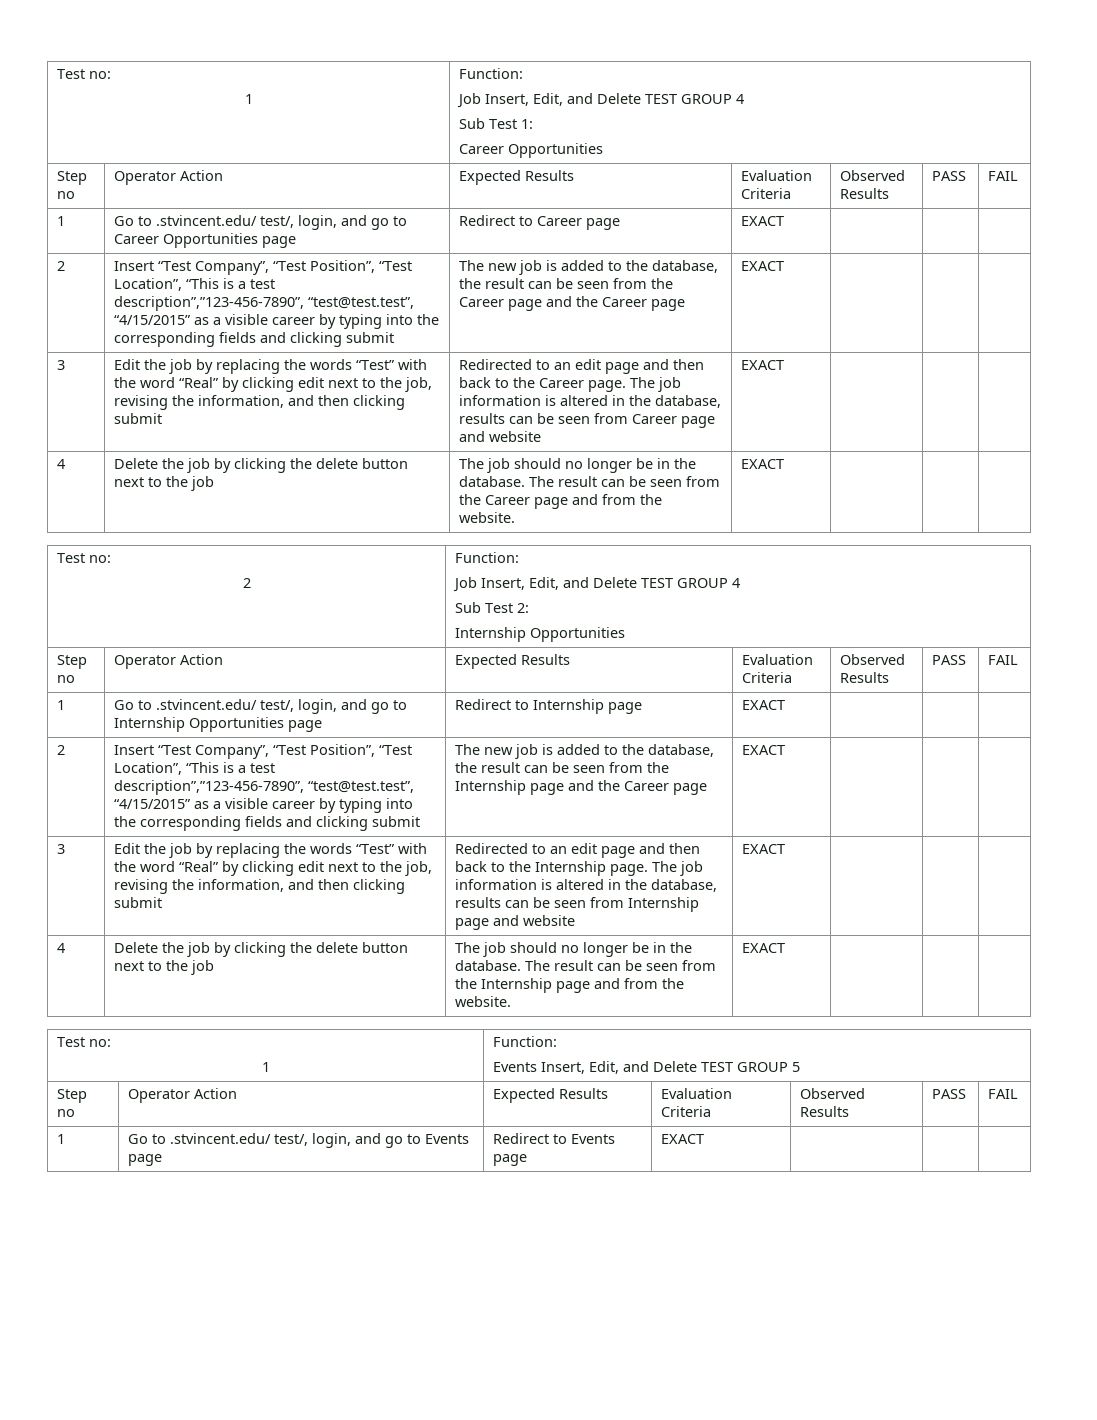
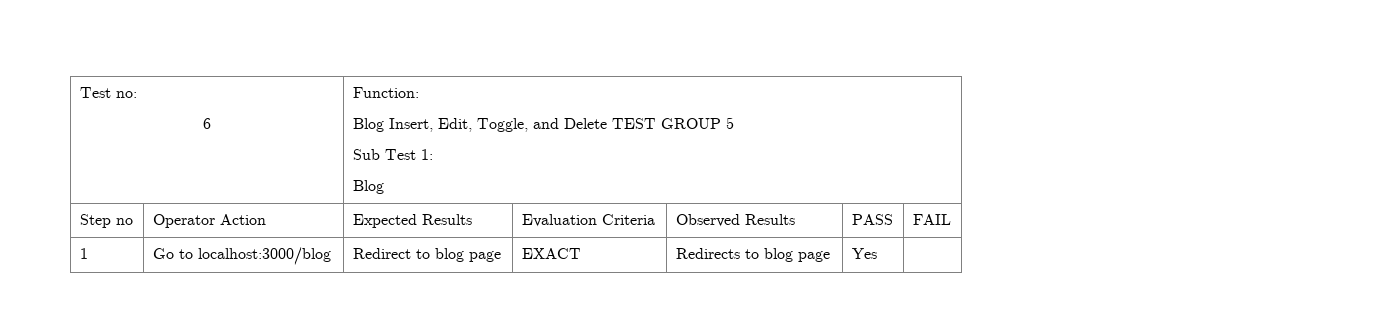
[57,69,112,79] [244,94,253,104] [459,68,524,79] [457,93,745,108] Test no: // 1 | Function: // Job Insert, Edit, and Delete TEST GROUP 4 -> [79,87,137,98] [203,118,211,129] [352,87,419,98] [352,117,734,132] Test no: // 6 | Function: // Blog Insert, Edit, Toggle, and Delete TEST GROUP 5
[459,143,604,158] Career Opportunities -> [352,180,384,194] Blog
[156,215,408,230] [114,233,297,248] [459,215,621,230] [741,216,785,226] [57,261,66,271] [114,260,413,275] [114,278,276,291] [114,296,415,311] [114,314,440,329] [114,332,395,347] [459,260,719,275] [459,278,674,289] [459,296,686,311] [741,261,785,271] [57,360,66,370] [114,359,428,374] [114,377,433,392] [114,395,406,410] [114,413,163,424] [459,359,705,374] [459,377,682,392] [459,395,722,408] [459,413,716,428] [459,431,542,442] [741,360,785,370] [57,459,66,469] [114,458,409,473] [114,476,215,491] [459,458,697,473] [459,476,721,487] [459,494,663,509] [459,512,516,523] [741,459,785,469] [57,553,112,563] [242,578,251,588] [455,552,520,563] [453,577,741,592] [455,602,530,613] [455,627,626,642] [57,655,88,669] [57,675,76,683] [114,654,224,669] [455,654,571,669] [742,654,814,665] [742,672,793,683] [840,654,906,665] [840,672,890,683] [932,655,967,665] [988,655,1019,665] [57,700,66,710] [114,699,408,714] [114,717,323,732] [455,699,643,714] [742,700,786,710] [57,745,66,755] [114,744,413,759] [114,762,276,775] [114,780,415,795] [114,798,414,813] [114,816,421,831] [455,744,715,759] [455,762,670,773] [455,780,708,795] [742,745,786,755] [57,844,66,854] [114,843,428,858] [114,861,433,876] [114,879,406,894] [114,897,163,908] [455,843,701,858] [455,861,704,876] [455,879,718,892] [455,897,700,912] [455,915,576,930] [742,844,786,854] [57,943,66,953] [114,942,409,957] [114,960,215,975] [455,942,693,957] [455,960,717,971] [455,978,685,993] [455,996,512,1007] [742,943,786,953] [57,1037,112,1047] [261,1062,270,1072] [493,1036,558,1047] [493,1061,801,1074] [57,1089,88,1103] [57,1109,76,1117] [128,1088,238,1103] [493,1088,609,1103] [661,1088,733,1099] [661,1106,712,1117] [800,1088,866,1099] [800,1106,850,1117] [932,1089,967,1099] [988,1089,1019,1099] [57,1134,66,1144] [128,1133,470,1148] [128,1154,163,1166] [493,1133,616,1144] [493,1154,528,1166] [661,1134,705,1144] .stvincent.edu/ test/, login, and go to Career Opportunities page | Redirect to Career page | EXACT | | | // 2 | Insert “Test Company”, “Test Position”, “Test Location”, “This is a test description”,”123-456-7890”, “test@test.test”, “4/15/2015” as a visible career by typing into the corresponding fields and clicking submit | The new job is added to the database, the result can be seen from the Career page and the Career page | EXACT | | | // 3 | Edit the job by replacing the words “Test” with the word “Real” by clicking edit next to the job, revising the information, and then clicking submit | Redirected to an edit page and then back to the Career page. The job information is altered in the database, results can be seen from Career page and website | EXACT | | | // 4 | Delete the job by clicking the delete button next to the job | The job should no longer be in the database. The result can be seen from the Career page and from the website. | EXACT | | | // Test no: // 2 | Function: // Job Insert, Edit, and Delete TEST GROUP 4 // Sub Test 2: // Internship Opportunities // Step no | Operator Action | Expected Results | Evaluation Criteria | Observed Results | PASS | FAIL // 1 | Go to .stvincent.edu/ test/, login, and go to Internship Opportunities page | Redirect to Internship page | EXACT | | | // 2 | Insert “Test Company”, “Test Position”, “Test Location”, “This is a test description”,”123-456-7890”, “test@test.test”, “4/15/2015” as a visible career by typing into the corresponding fields and clicking submit | The new job is added to the database, the result can be seen from the Internship page and the Career page | EXACT | | | // 3 | Edit the job by replacing the words “Test” with the word “Real” by clicking edit next to the job, revising the information, and then clicking submit | Redirected to an edit page and then back to the Internship page. The job information is altered in the database, results can be seen from Internship page and website | EXACT | | | // 4 | Delete the job by clicking the delete button next to the job | The job should no longer be in the database. The result can be seen from the Internship page and from the website. | EXACT | | | // Test no: // 1 | Function: // Events Insert, Edit, and Delete TEST GROUP 5 // Step no | Operator Action | Expected Results | Evaluation Criteria | Observed Results | PASS | FAIL // 1 | Go to .stvincent.edu/ test/, login, and go to Events page | Redirect to Events page | EXACT | | -> [197,247,331,265] [352,248,501,262] [521,248,581,259] [675,248,830,262] [851,248,877,259] localhost:3000/blog | Redirect to blog page | EXACT | Redirects to blog page | Yes

